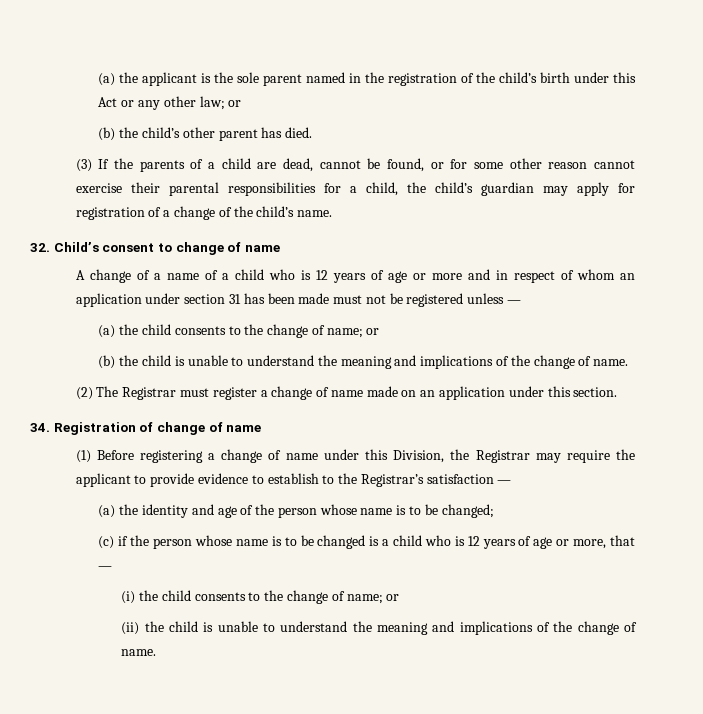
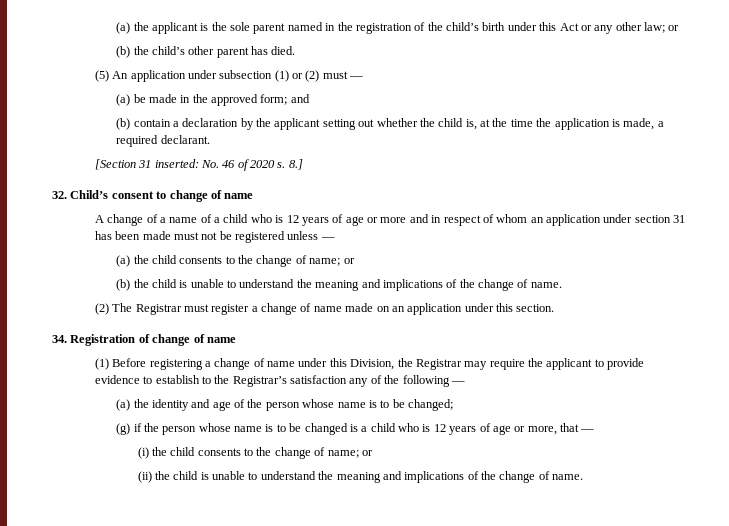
[75,158,636,172] [75,182,635,196] [75,206,333,220] (3) If the parents of a child are dead, cannot be found, or for some other reason cannot exercise their parental responsibilities for a child, the child’s guardian may apply for registration of a change of the child’s name. -> [94,70,364,82] [116,94,310,106] [116,118,664,130] [116,135,210,147] [94,159,303,171] (5) An application under subsection (1) or (2) must — // (a) be made in the approved form; and // (b) contain a declaration by the applicant setting out whether the child is, at the time the application is made, a required declarant. // [Section 31 inserted: No. 46 of 2020 s. 8.]
(494, 479) none -> [349,375,450,387] any of the following
[98,536,115,549] (c) -> [116,423,131,435] (g)

